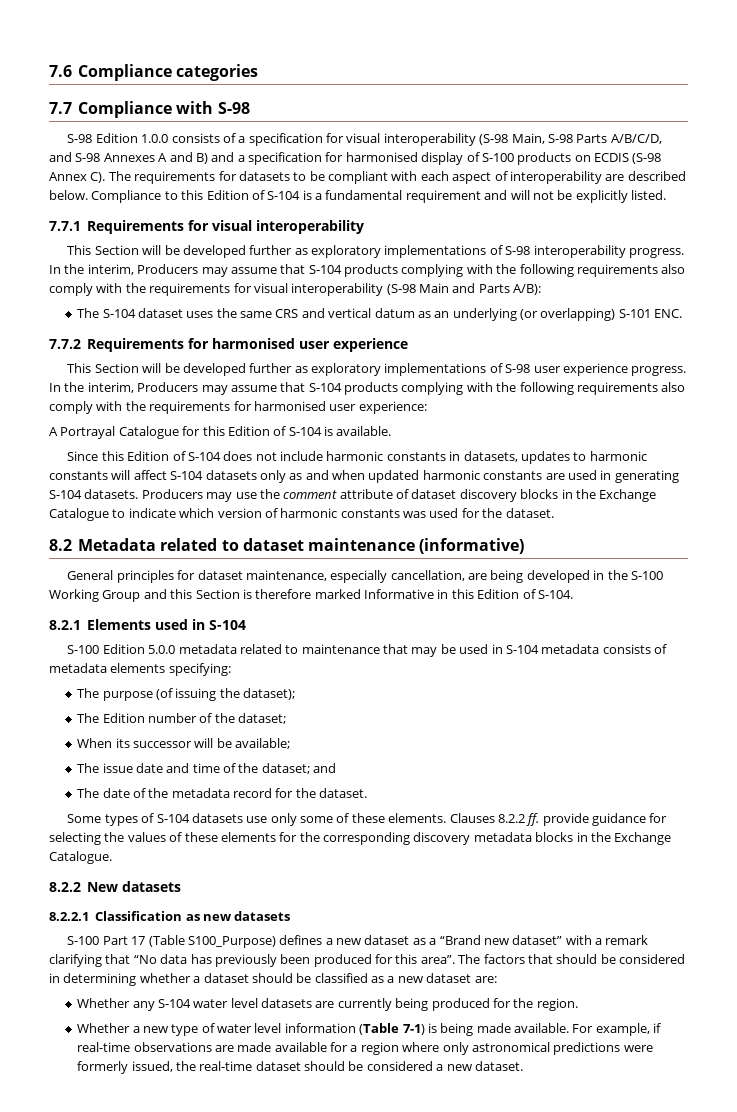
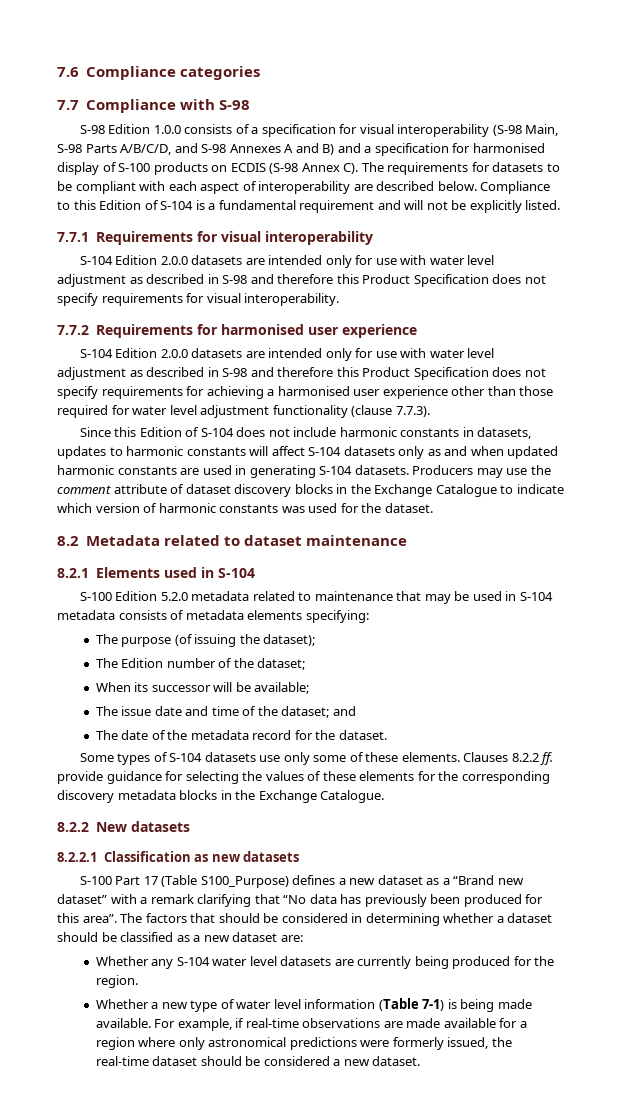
[67,245,684,258] [49,264,686,277] [49,283,542,296] [77,308,683,321] This Section will be developed further as exploratory implementations of S-98 interoperability progress. In the interim, Producers may assume that S-104 products complying with the following requirements also comply with the requirements for visual interoperability (S-98 Main and Parts A/B): // The S-104 dataset uses the same CRS and vertical datum as an underlying (or overlapping) S-101 ENC. -> [79,255,495,268] [57,274,546,287] [57,293,340,306] S-104 Edition 2.0.0 datasets are intended only for use with water level adjustment as described in S-98 and therefore this Product Specification does not specify requirements for visual interoperability.
[67,363,687,376] [49,382,686,395] [49,401,427,414] [49,426,392,439] This Section will be developed further as exploratory implementations of S-98 user experience progress. In the interim, Producers may assume that S-104 products complying with the following requirements also comply with the requirements for harmonised user experience: // A Portrayal Catalogue for this Edition of S-104 is available. -> [79,348,495,361] [57,367,546,380] [57,386,554,399] [57,405,430,418] S-104 Edition 2.0.0 datasets are intended only for use with water level adjustment as described in S-98 and therefore this Product Specification does not specify requirements for achieving a harmonised user experience other than those required for water level adjustment functionality (clause 7.7.3).
[419,538,525,554] [67,570,663,583] [49,589,573,602] (informative) // General principles for dataset maintenance, especially cancellation, are being developed in the S-100 Working Group and this Section is therefore marked Informative in this Edition of S-104. -> (407, 540) none
[148,645,176,654] 5.0.0 -> [160,592,188,601] 5.2.0

